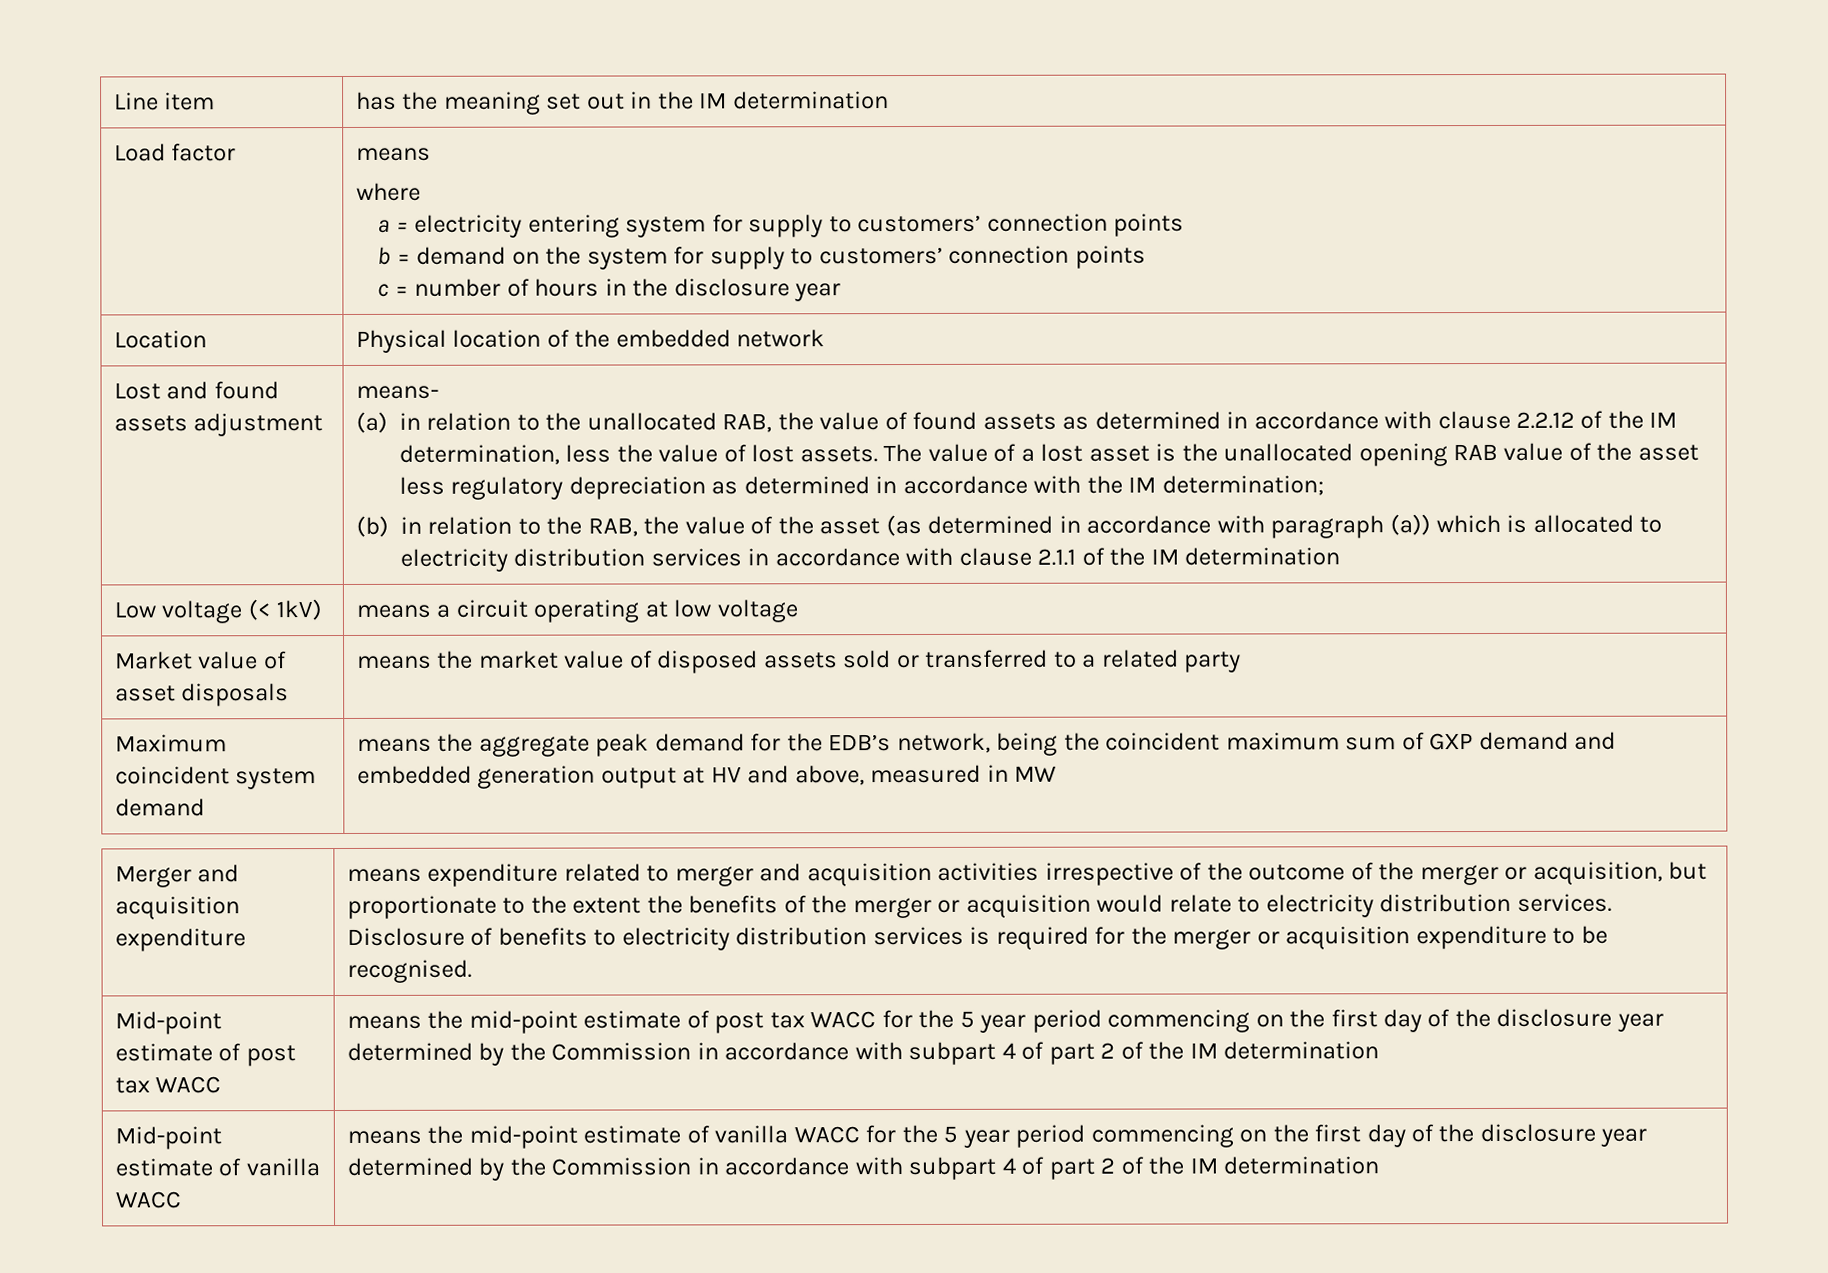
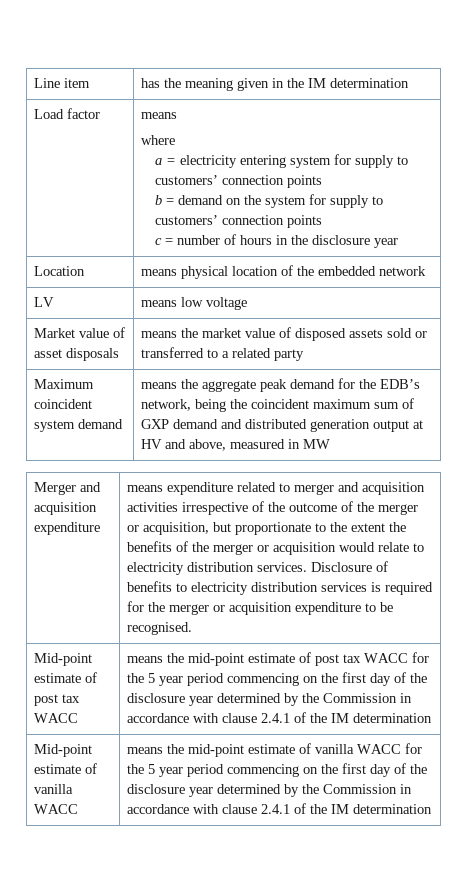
[546,93,625,110] set out -> [236,78,269,91] given
[355,329,447,353] Physical -> [140,266,228,279] means physical
[113,381,279,400] [113,413,324,437] [355,385,439,399] [355,410,1678,433] [398,442,1699,467] [398,475,1324,500] [355,514,1663,539] [399,547,1341,572] [113,599,323,624] [355,599,668,623] Lost and found assets adjustment | means- // (a) in relation to the unallocated RAB, the value of found assets as determined in accordance with clause 2.2.12 of the IM determination, less the value of lost assets. The value of a lost asset is the unallocated opening RAB value of the asset less regulatory depreciation as determined in accordance with the IM determination; // (b) in relation to the RAB, the value of the asset (as determined in accordance with paragraph (a)) which is allocated to electricity distribution services in accordance with clause 2.1.1 of the IM determination // Low voltage (< 1kV) | means a circuit operating at -> [33,297,54,307] [140,300,177,307] LV | means
[356,765,472,784] embedded -> [244,419,307,429] distributed
[908,1041,1116,1066] subpart 4 of part 2 -> [221,713,290,723] clause 2.4.1
[908,1156,1116,1181] subpart 4 of part 2 -> [221,804,290,814] clause 2.4.1

